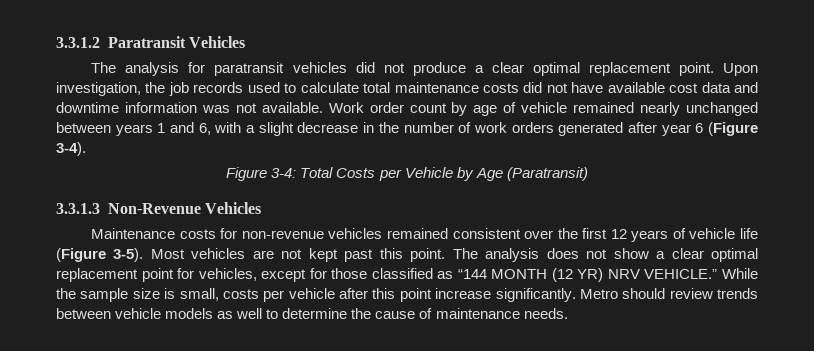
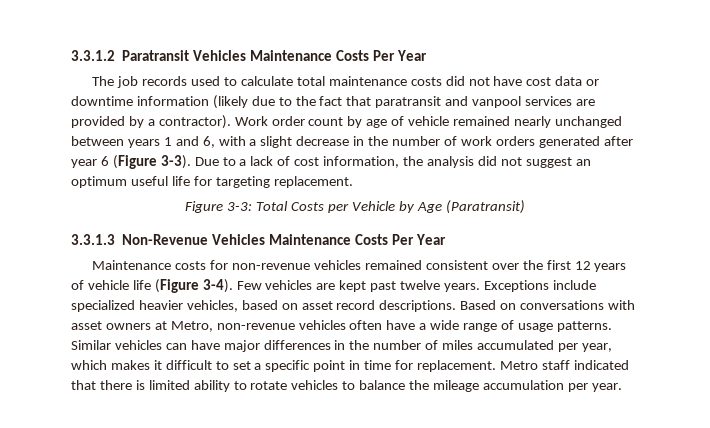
[91,62,758,76] [56,82,166,96] // The analysis for paratransit vehicles did not produce a clear optimal replacement point. Upon investigation, the -> [250,50,427,61] [92,76,115,86] Maintenance Costs Per Year // The
[607,82,665,93] available -> (523, 81) none
[734,82,758,93] and -> [586,79,600,86] or
[201,102,323,113] was not available. -> [212,95,595,109] [71,115,231,129] (likely due to the fact that paratransit and vanpool services are provided by a contractor).
[56,142,86,156] 3-4). -> [160,155,591,169] [71,176,353,188] 3-3). Due to a lack of cost information, the analysis did not suggest an optimum useful life for targeting replacement.
[271,168,297,178] 3-4: -> [227,202,253,211] 3-3:
(261, 208) none -> [269,234,446,245] Maintenance Costs Per Year
[113,248,185,262] 3-5). Most -> [202,279,262,293] 3-4). Few
[281,249,303,259] not -> (336, 286) none
[379,248,759,262] [56,268,758,282] [56,288,758,302] [56,308,568,319] this point. The analysis does not show a clear optimal replacement point for vehicles, except for those classified as “144 MONTH (12 YR) NRV VEHICLE.” While the sample size is small, costs per vehicle after this point increase significantly. Metro should review trends between vehicle models as well to determine the cause of maintenance needs. -> [400,280,596,292] [71,300,636,312] [71,320,612,332] [71,340,612,352] [71,360,629,372] [71,380,622,392] twelve years. Exceptions include specialized heavier vehicles, based on asset record descriptions. Based on conversations with asset owners at Metro, non-revenue vehicles often have a wide range of usage patterns. Similar vehicles can have major differences in the number of miles accumulated per year, which makes it difficult to set a specific point in time for replacement. Metro staff indicated that there is limited ability to rotate vehicles to balance the mileage accumulation per year.

